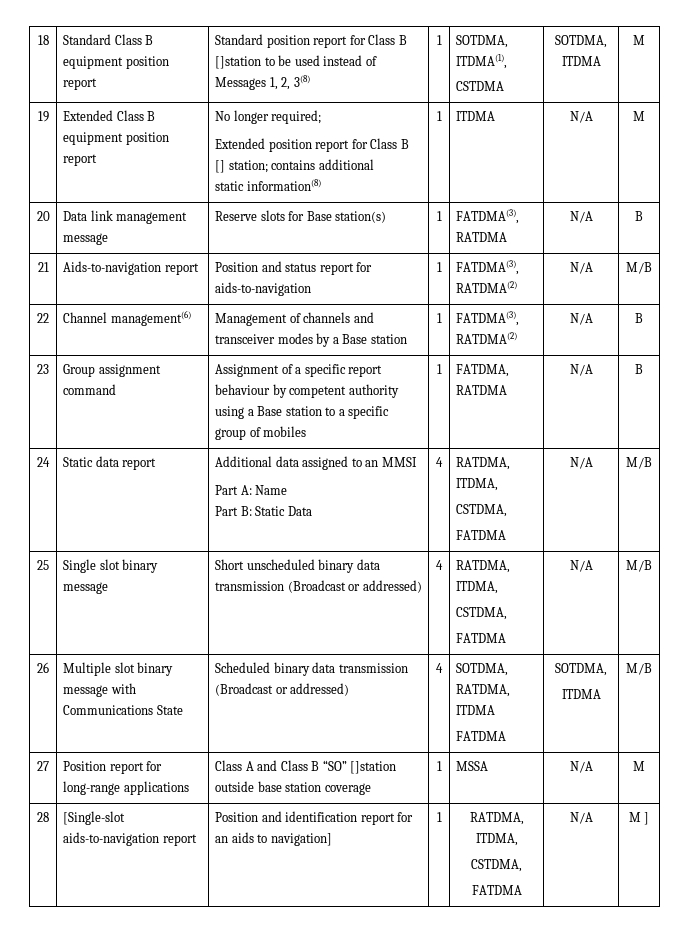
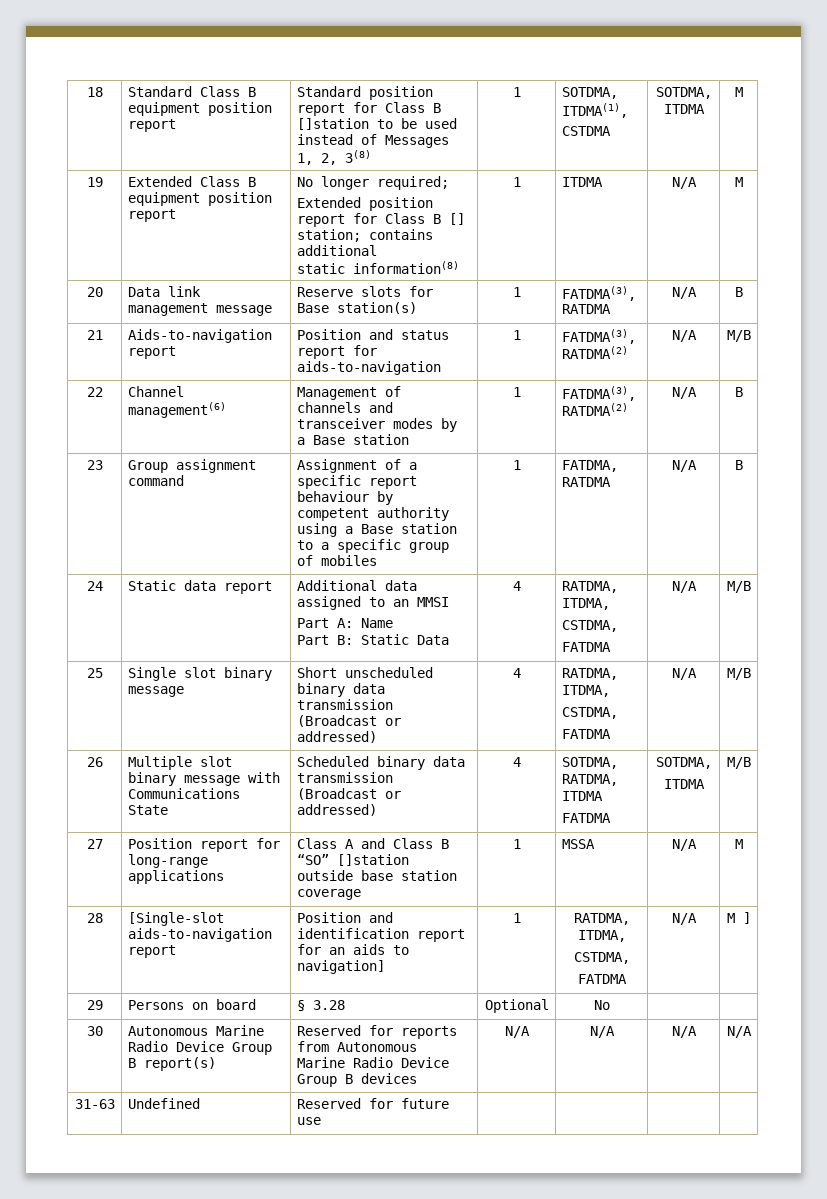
(650, 818) none -> [86,1000,103,1010] [127,999,256,1010] [296,1000,345,1011] [484,999,549,1013] [593,1000,610,1010] [86,1026,103,1036] [127,1025,264,1036] [127,1041,272,1055] [127,1057,216,1071] [296,1025,457,1039] [296,1041,417,1052] [296,1057,449,1068] [296,1073,417,1087] [504,1026,530,1038] [589,1026,615,1038] [671,1026,697,1038] [726,1026,752,1038] [74,1099,115,1109] [127,1098,200,1109] [296,1098,449,1109] [296,1117,321,1125] // 29 | Persons on board | § 3.28 | Optional | No | | // 30 | Autonomous Marine Radio Device Group B report(s) | Reserved for reports from Autonomous Marine Radio Device Group B devices | N/A | N/A | N/A | N/A // 31-63 | Undefined | Reserved for future use | | | |

